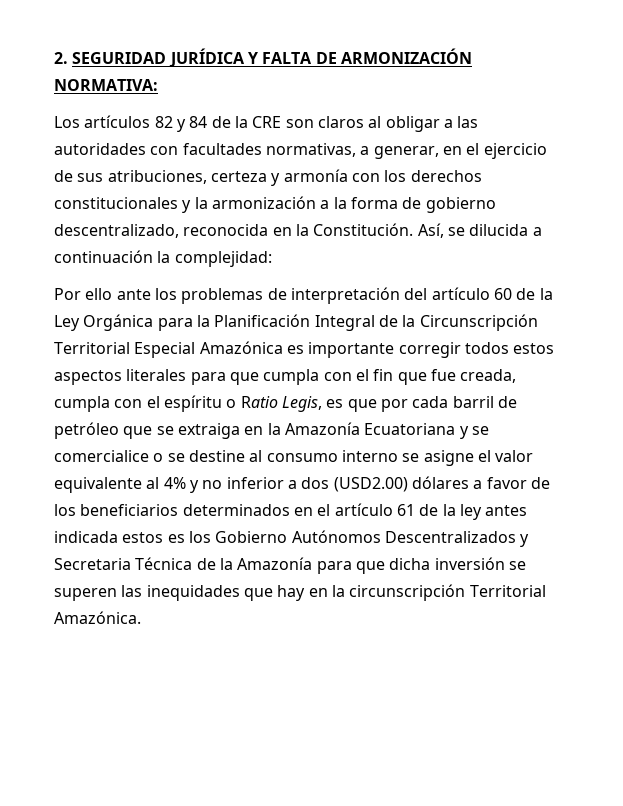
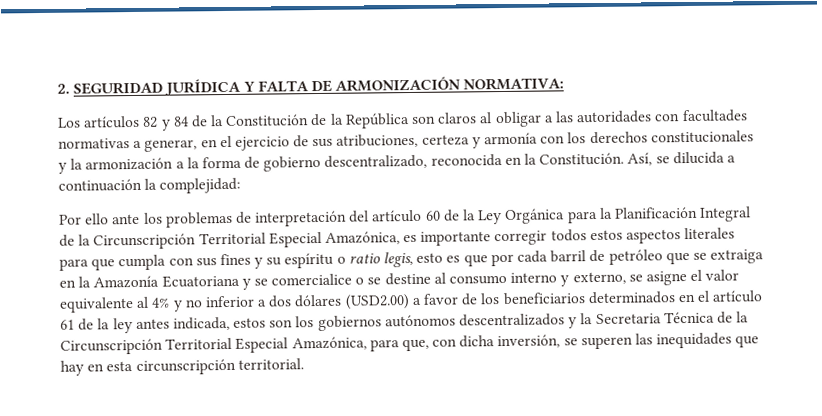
[252,116,282,128] CRE -> [225,113,410,129] Constitución de la República
[265,143,356,157] normativas, -> [58,138,130,149] normativas
[199,341,283,354] Amazónica -> [324,231,400,245] Amazónica,
[355,369,517,385] [54,395,322,412] el fin que fue creada, cumpla con el espíritu o Ratio Legis, -> [195,251,444,269] sus fines y su espíritu o ratio legis, esto
(398, 456) none -> [560,271,626,287] y externo,
[333,476,469,492] (USD2.00) dólares -> [294,294,410,310] dólares (USD2.00)
[54,530,530,547] [54,557,505,574] indicada estos es los Gobierno Autónomos Descentralizados y Secretaria Técnica de la Amazonía para que dicha inversión -> [172,311,750,332] [60,334,561,355] indicada, estos son los gobiernos autónomos descentralizados y la Secretaria Técnica de la Circunscripción Territorial Especial Amazónica, para que, con dicha inversión,
[331,584,546,601] [54,611,141,624] la circunscripción Territorial Amazónica. -> [106,358,304,375] esta circunscripción territorial.

